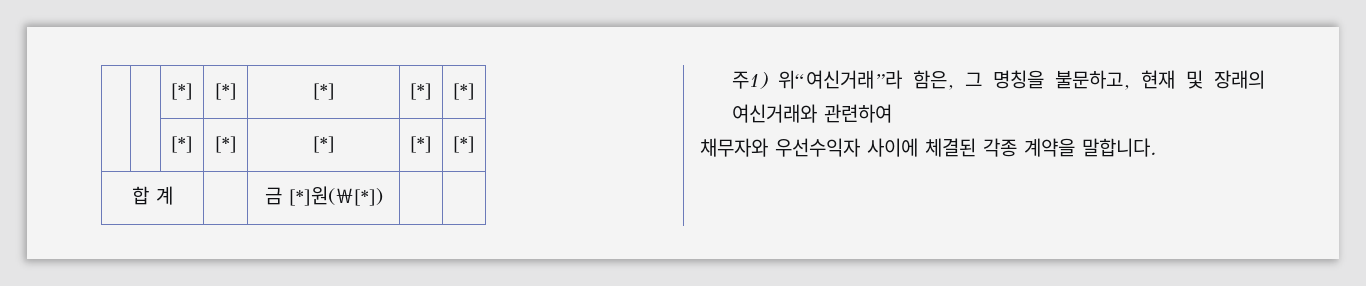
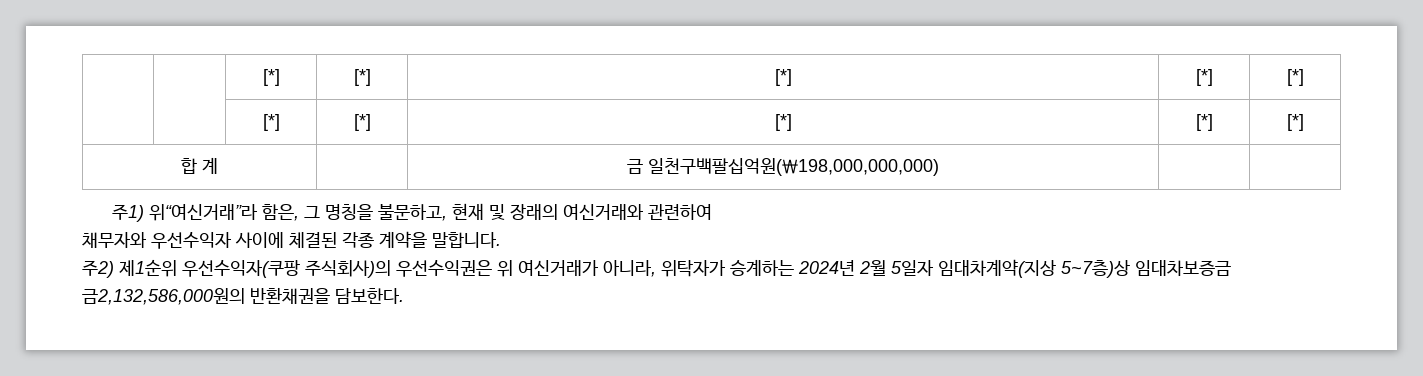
[288,186,383,206] [*]원(￦[*]) -> [648,158,939,176] 일천구백팔십억원(￦198,000,000,000)
(1157, 147) none -> [82,259,1231,278] [82,287,404,305] // 주2) 제1순위 우선수익자(쿠팡 주식회사)의 우선수익권은 위 여신거래가 아니라, 위탁자가 승계하는 2024년 2월 5일자 임대차계약(지상 5~7층)상 임대차보증금 금2,132,586,000원의 반환채권을 담보한다.

